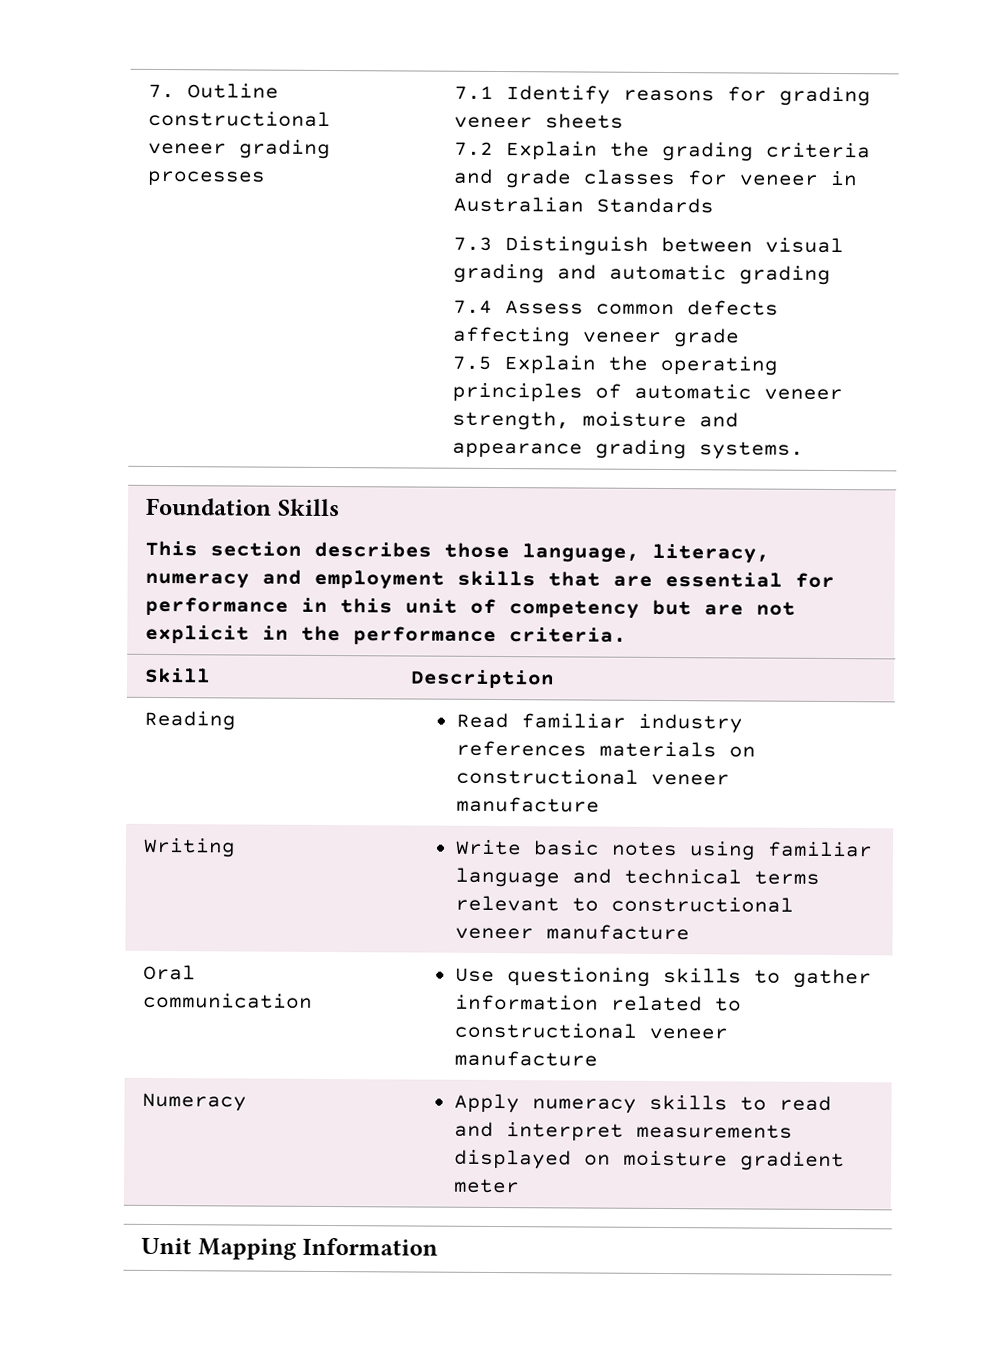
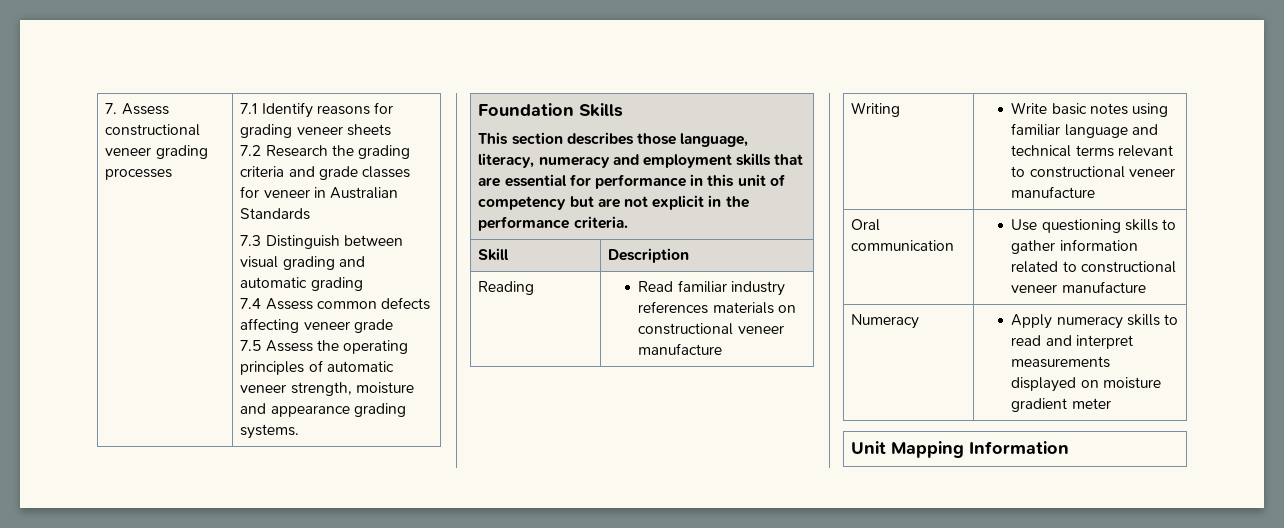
[187,83,280,99] Outline -> [121,103,169,115] Assess
[506,141,599,161] Explain -> [265,145,328,157] Research
[504,355,597,375] Explain -> [265,340,313,352] Assess

